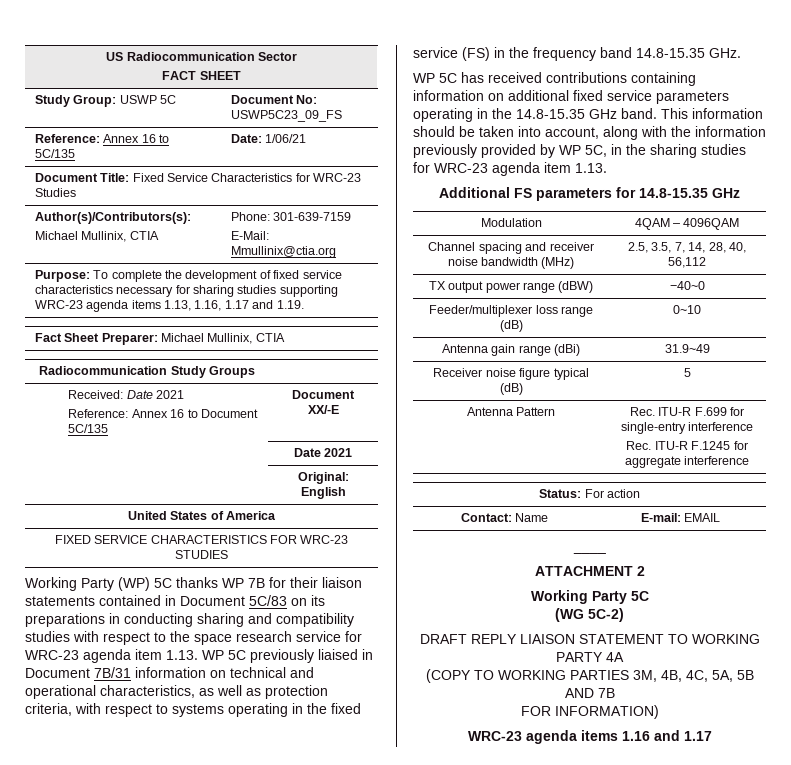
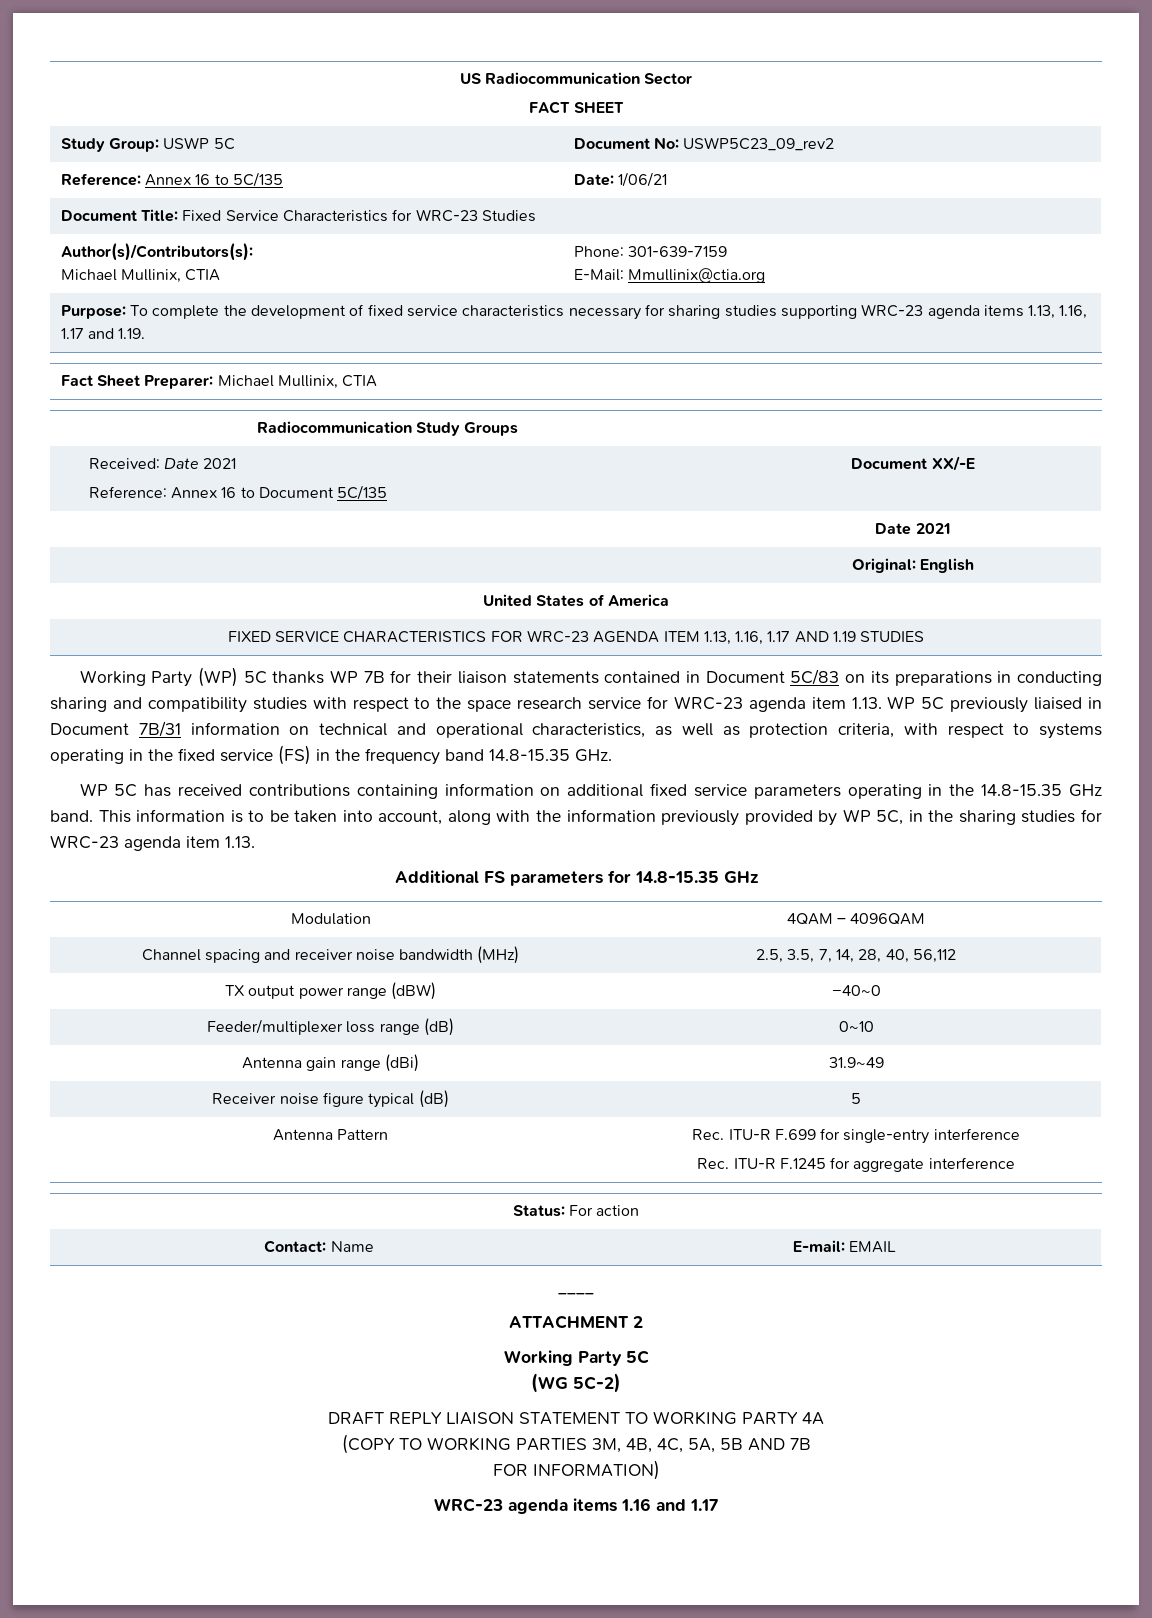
[230,110,342,122] USWP5C23_09_FS -> [683,137,835,151] USWP5C23_09_rev2
(349, 539) none -> [593,631,857,645] AGENDA ITEM 1.13, 1.16, 1.17 AND 1.19
[413,126,455,137] should -> [230,810,265,823] is to

